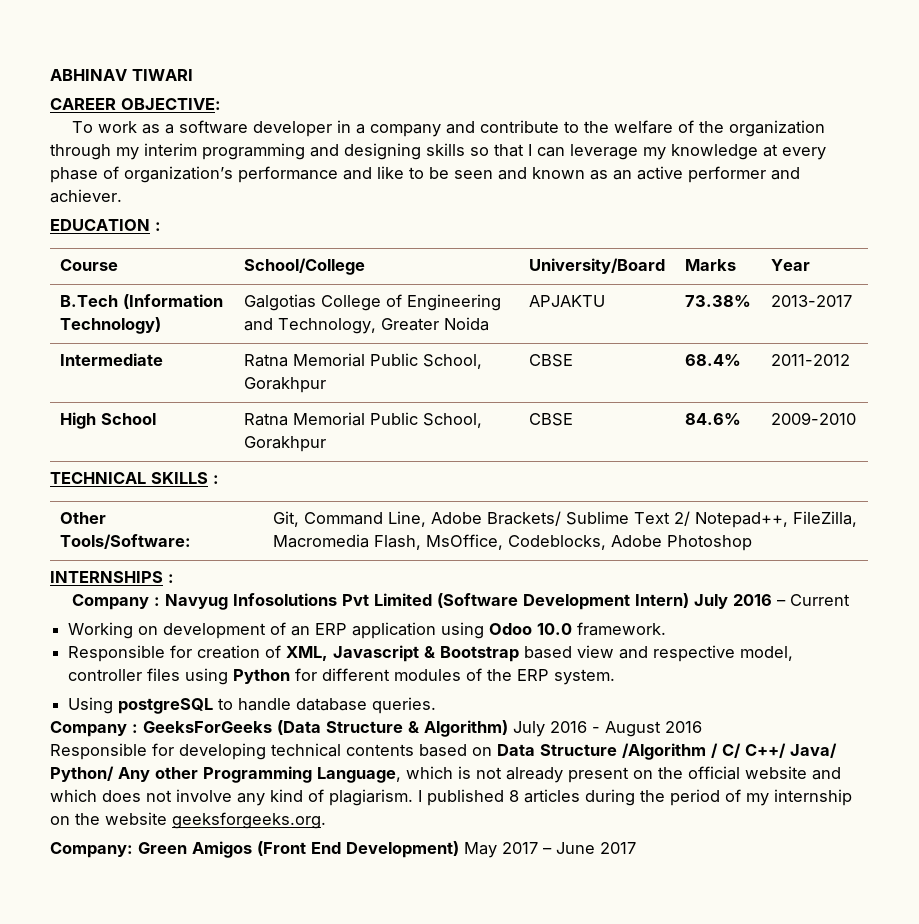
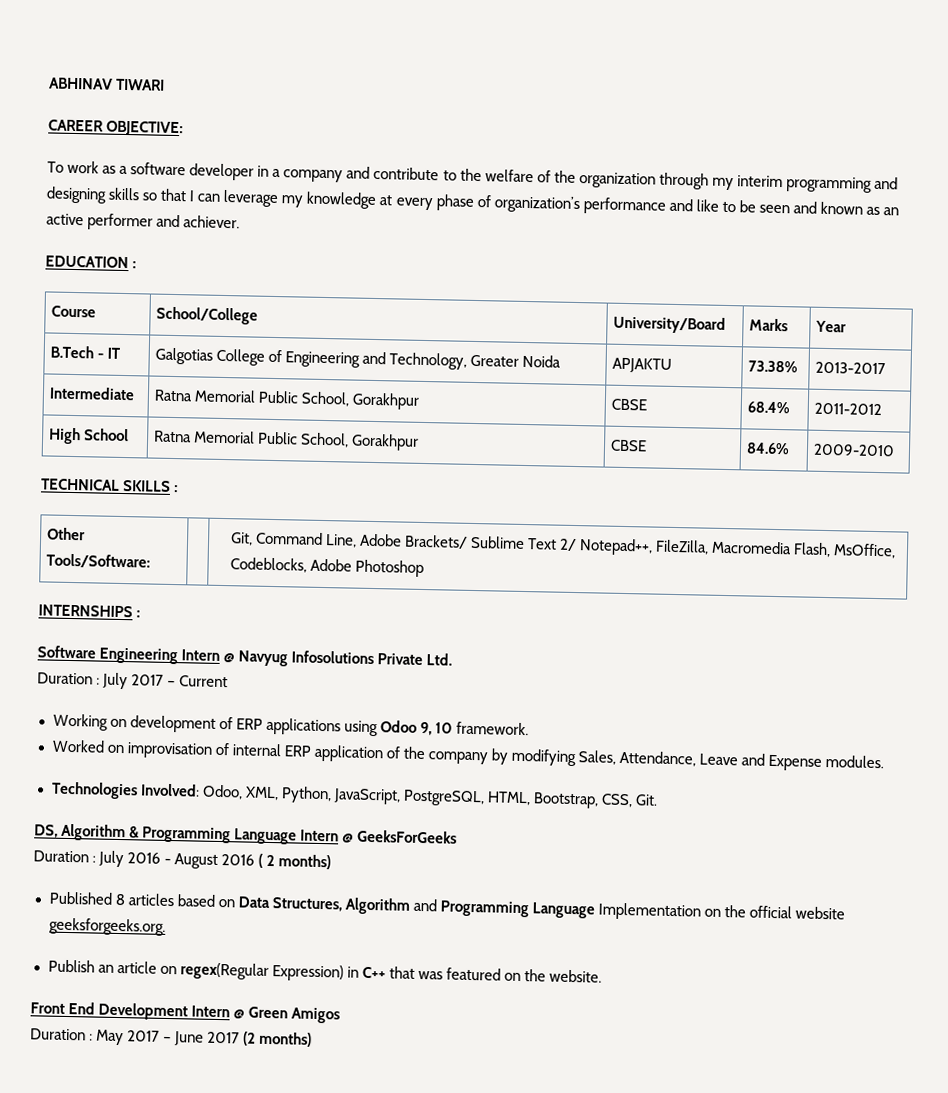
[122,294,223,309] [59,317,161,334] (Information Technology) -> [96,347,121,359] - IT
[72,593,773,610] Company : Navyug Infosolutions Pvt Limited (Software Development Intern) July 2016 -> [37,645,453,667] [37,672,165,690] Software Engineering Intern @ Navyug Infosolutions Private Ltd. // Duration : July 2017
[291,622,667,639] [68,645,794,662] [68,668,616,685] [68,697,437,714] [50,720,508,737] an ERP application using Odoo 10.0 framework. // Responsible for creation of XML, Javascript & Bootstrap based view and respective model, controller files using Python for different modules of the ERP system. // Using postgreSQL to handle database queries. // Company : GeeksForGeeks (Data Structure & Algorithm) -> [235,717,529,737] [51,739,885,771] [50,781,658,809] [34,823,458,845] [33,850,97,863] ERP applications using Odoo 9, 10 framework. // Worked on improvisation of internal ERP application of the company by modifying Sales, Attendance, Leave and Expense modules. // Technologies Involved: Odoo, XML, Python, JavaScript, PostgreSQL, HTML, Bootstrap, CSS, Git. // DS, Algorithm & Programming Language Intern @ GeeksForGeeks // Duration :
[50,743,837,760] [50,766,841,783] [50,789,852,806] [50,812,326,829] [50,842,133,858] // Responsible for developing technical contents based on Data Structure /Algorithm / C/ C++/ Java/ Python/ Any other Programming Language, which is not already present on the official website and which does not involve any kind of plagiarism. I published 8 articles during the period of my internship on the website geeksforgeeks.org. // Company: -> [258,853,332,870] [48,891,846,921] [48,917,166,936] [47,959,603,983] [30,1002,246,1021] ( 2 months) // Published 8 articles based on Data Structures, Algorithm and Programming Language Implementation on the official website geeksforgeeks.org. // Publish an article on regex(Regular Expression) in C++ that was featured on the website. // Front End Development Intern @
[257,841,459,858] (Front End Development) -> [30,1028,94,1041] // Duration :
(636, 848) none -> [243,1031,313,1047] (2 months)

